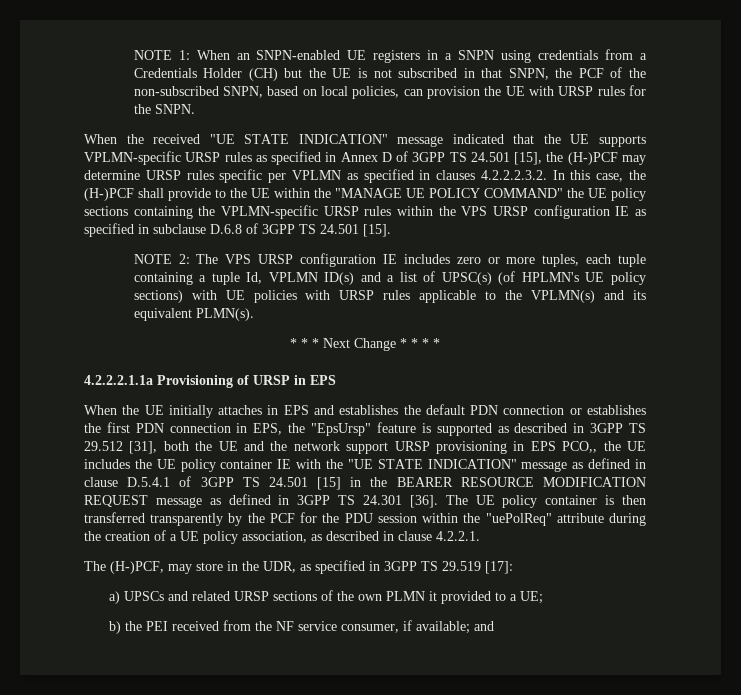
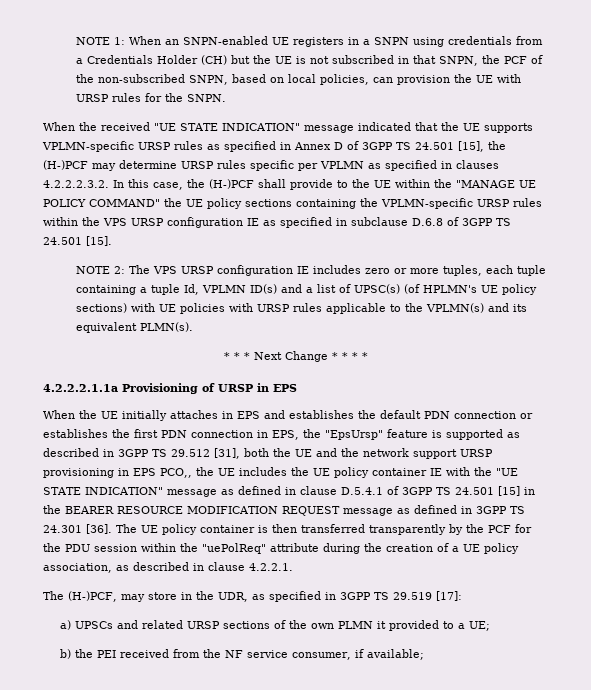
[473,621,494,631] and -> (424, 654) none

